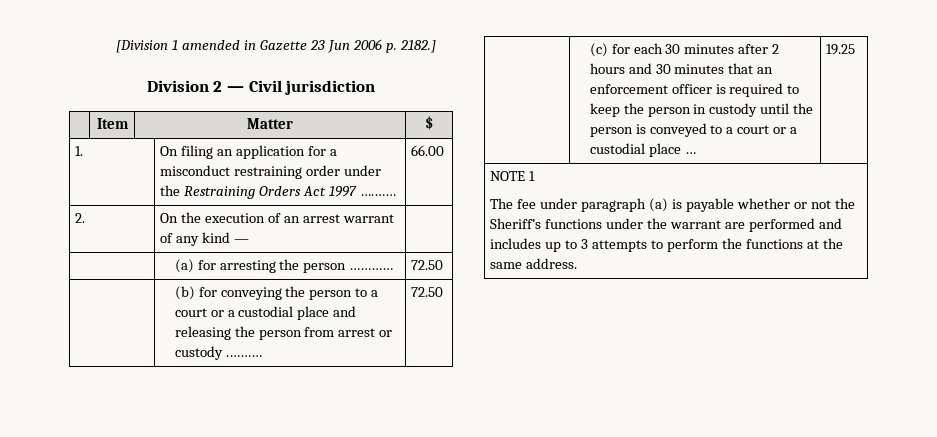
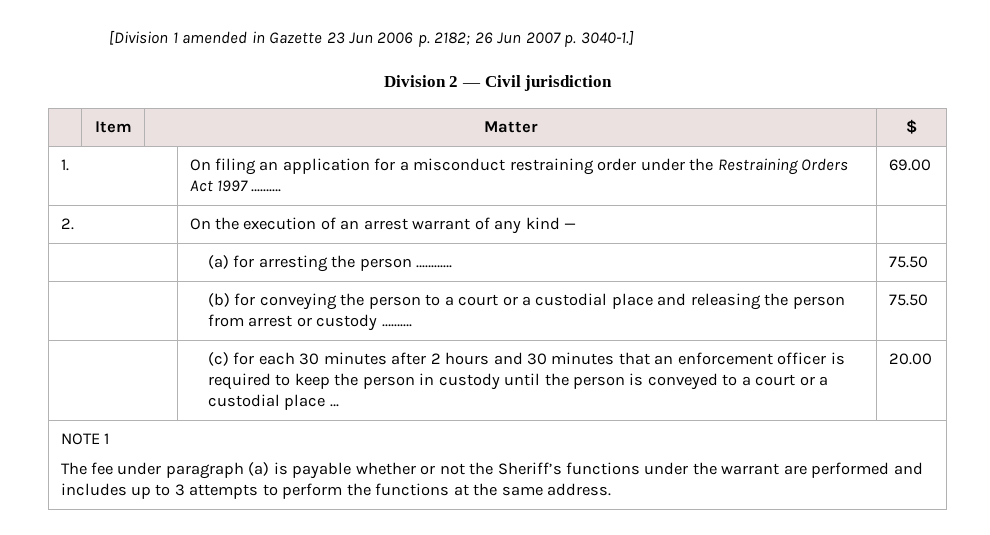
[399,40,436,53] 2182.] -> [434,30,634,47] 2182; 26 Jun 2007 p. 3040-1.]
[411,145,445,156] 66.00 -> [888,159,931,171] 69.00
[411,260,444,270] 72.50 -> [888,256,928,268] 75.50
[411,287,444,297] 72.50 -> [888,294,928,306] 75.50
[826,44,856,55] 19.25 -> [888,353,932,365] 20.00

